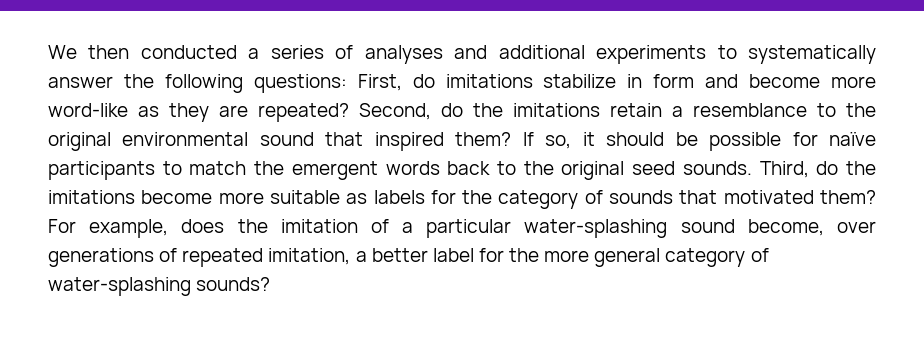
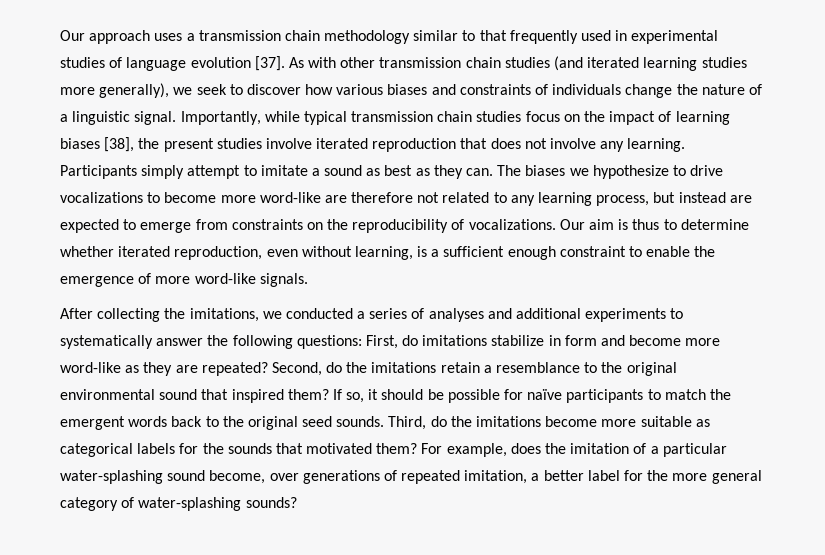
[48,45,130,59] We then -> [60,30,719,44] [60,56,747,71] [60,83,762,98] [60,111,730,125] [60,137,686,152] [60,165,724,179] [60,192,752,206] [60,219,749,233] [60,246,716,260] [60,273,308,287] [60,308,282,322] Our approach uses a transmission chain methodology similar to that frequently used in experimental studies of language evolution [37]. As with other transmission chain studies (and iterated learning studies more generally), we seek to discover how various biases and constraints of individuals change the nature of a linguistic signal. Importantly, while typical transmission chain studies focus on the impact of learning biases [38], the present studies involve iterated reproduction that does not involve any learning. Participants simply attempt to imitate a sound as best as they can. The biases we hypothesize to drive vocalizations to become more word-like are therefore not related to any learning process, but instead are expected to emerge from constraints on the reproducibility of vocalizations. Our aim is thus to determine whether iterated reproduction, even without learning, is a sufficient enough constraint to enable the emergence of more word-like signals. // After collecting the imitations, we
(368, 198) none -> [60,443,133,457] categorical
[498,190,603,209] category of -> (224, 448) none

